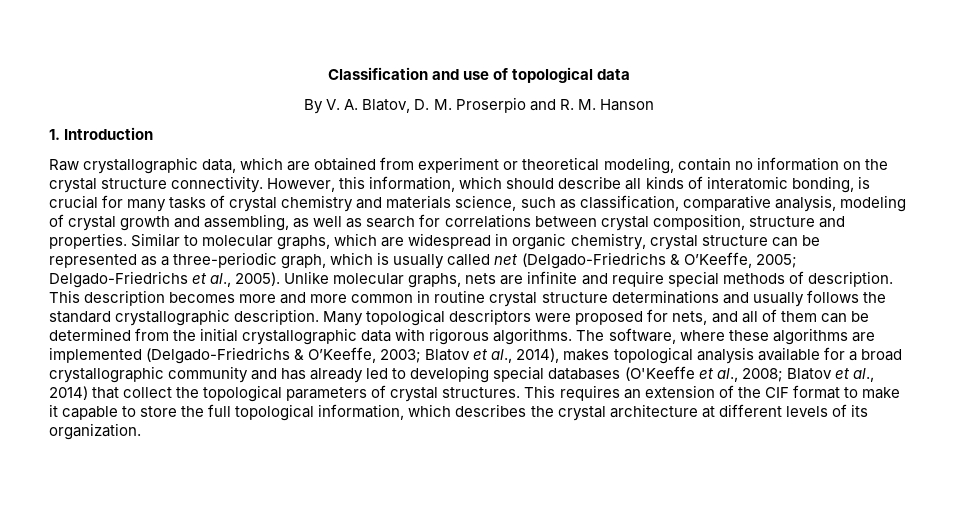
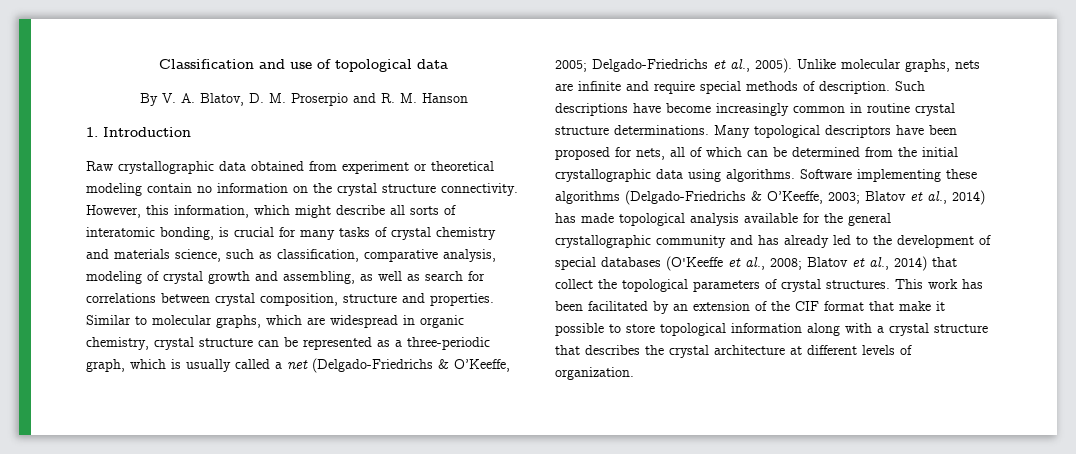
[202,157,311,173] data, which are -> [219,161,246,171] data
[603,157,674,174] modeling, -> [86,183,142,196] modeling
[506,178,555,189] should -> [295,205,331,218] might
[645,176,684,189] kinds -> [410,206,439,215] sorts
(491, 260) none -> [275,362,282,369] a
[49,290,348,306] This description becomes more and more -> [895,81,925,91] [555,103,789,116] Such descriptions have become increasingly
[611,290,886,307] [49,309,320,326] determinations and usually follows the standard crystallographic description. -> [614,125,709,135] determinations.
[535,313,572,322] were -> [896,125,957,135] have been
[711,311,738,323] and -> (665, 154) none
[780,311,817,322] them -> [706,147,742,157] which
[395,328,875,345] [49,347,142,363] with rigorous algorithms. The software, where these algorithms are implemented -> [688,169,977,182] [555,191,620,204] using algorithms. Software implementing these algorithms
[516,348,610,363] 2014), makes -> [952,190,985,205] [555,213,614,223] 2014) has made
[848,349,902,361] a broad -> [824,213,891,226] the general
[410,366,490,383] developing -> [873,235,991,248] the development of
[559,385,620,401] requires -> [928,279,983,289] [555,301,669,314] work has been facilitated by
[843,387,858,398] to -> [869,301,894,311] that
[62,406,119,420] capable -> [555,323,604,336] possible
[181,404,452,421] the full topological information, which -> [660,323,988,336] [555,345,580,355] topological information along with a crystal structure that
[850,404,868,417] its -> (912, 350) none

